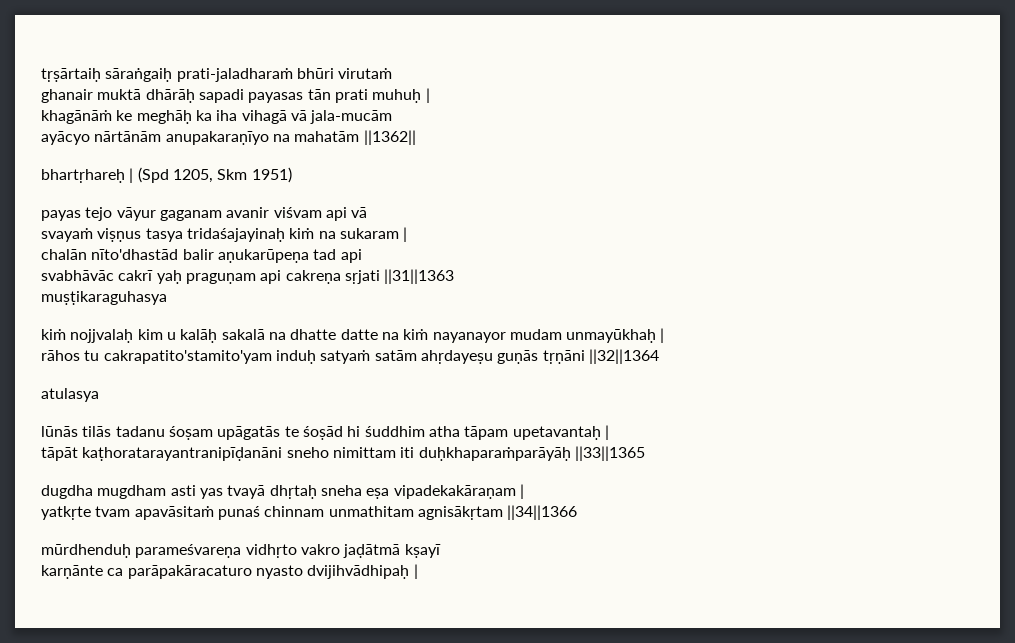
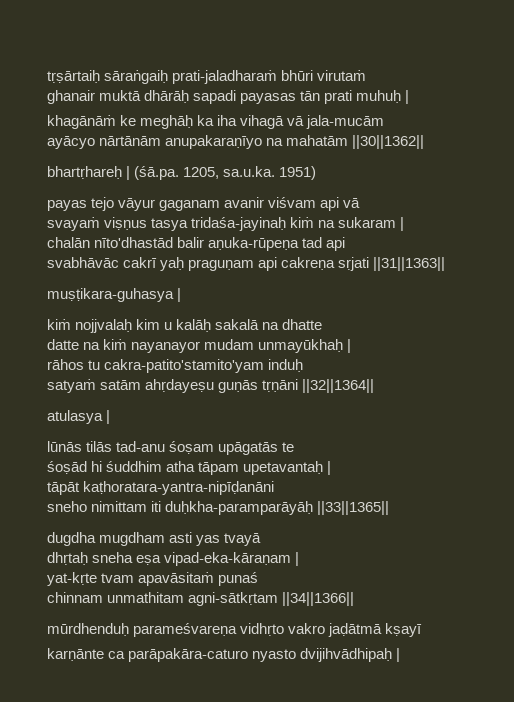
[363,130,416,145] ||1362|| -> [352,135,425,149] ||30||1362||
[137,167,248,183] (Spd 1205, Skm -> [134,166,276,180] (śā.pa. 1205, sa.u.ka.
[186,228,285,242] tridaśajayinaḥ -> [191,217,287,231] tridaśa-jayinaḥ
[217,249,309,263] aṇukarūpeṇa -> [208,237,300,251] aṇuka-rūpeṇa
[384,269,455,284] [41,291,167,305] ||31||1363 // muṣṭikaraguhasya -> [373,257,446,271] [47,288,182,302] ||31||1363|| // muṣṭikara-guhasya |
(337, 334) none -> (323, 324) //
[103,350,272,364] cakrapatito'stamito'yam -> [104,359,265,373] cakra-patito'stamito'yam
(316, 357) none -> (304, 365) //
[588,349,659,364] ||32||1364 -> [302,379,375,393] ||32||1364||
(99, 395) none -> [106,410,111,424] |
[115,426,165,437] tadanu -> [116,441,166,452] tad-anu
(299, 431) none -> (295, 447) //
[82,447,283,461] kaṭhoratarayantranipīḍanāni -> [83,481,275,495] kaṭhoratara-yantra-nipīḍanāni //
[418,446,645,461] duḥkhaparaṁparāyāḥ ||33||1365 -> [165,501,390,515] duḥkha-paramparāyāḥ ||33||1365||
(266, 492) none -> (262, 539) //
[393,484,524,499] [41,506,91,520] vipadekakāraṇam | // yatkṛte -> [164,552,300,566] [47,572,97,586] vipad-eka-kāraṇam | // yat-kṛte
(260, 513) none -> (259, 579) //
[417,505,578,520] agnisākṛtam ||34||1366 -> [188,592,355,606] agni-sātkṛtam ||34||1366||
[127,565,252,579] parāpakāracaturo -> [128,648,249,662] parāpakāra-caturo

